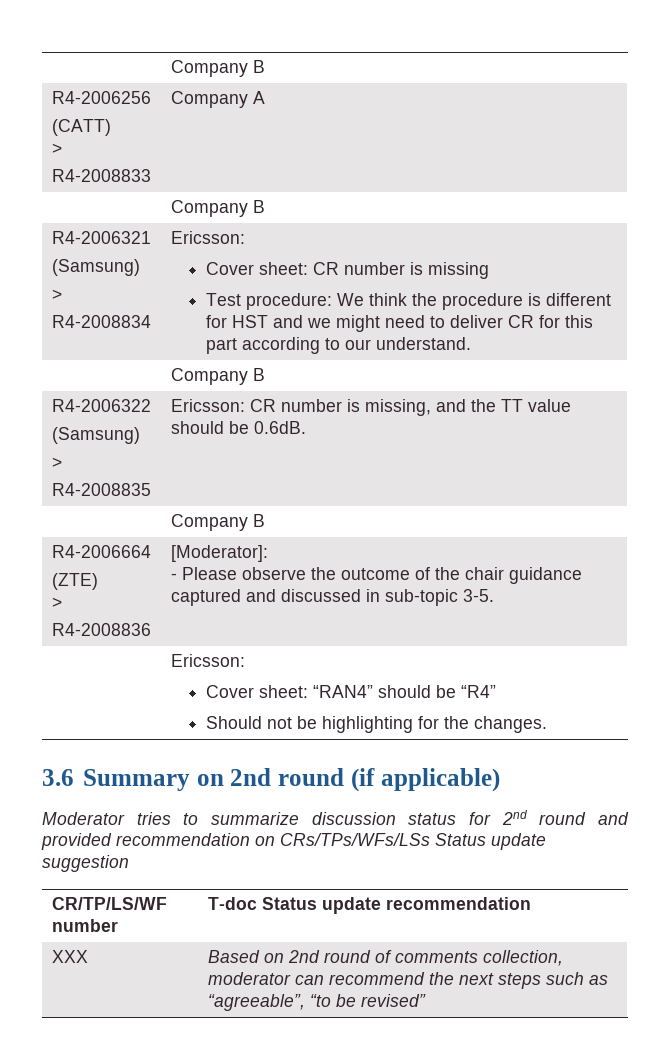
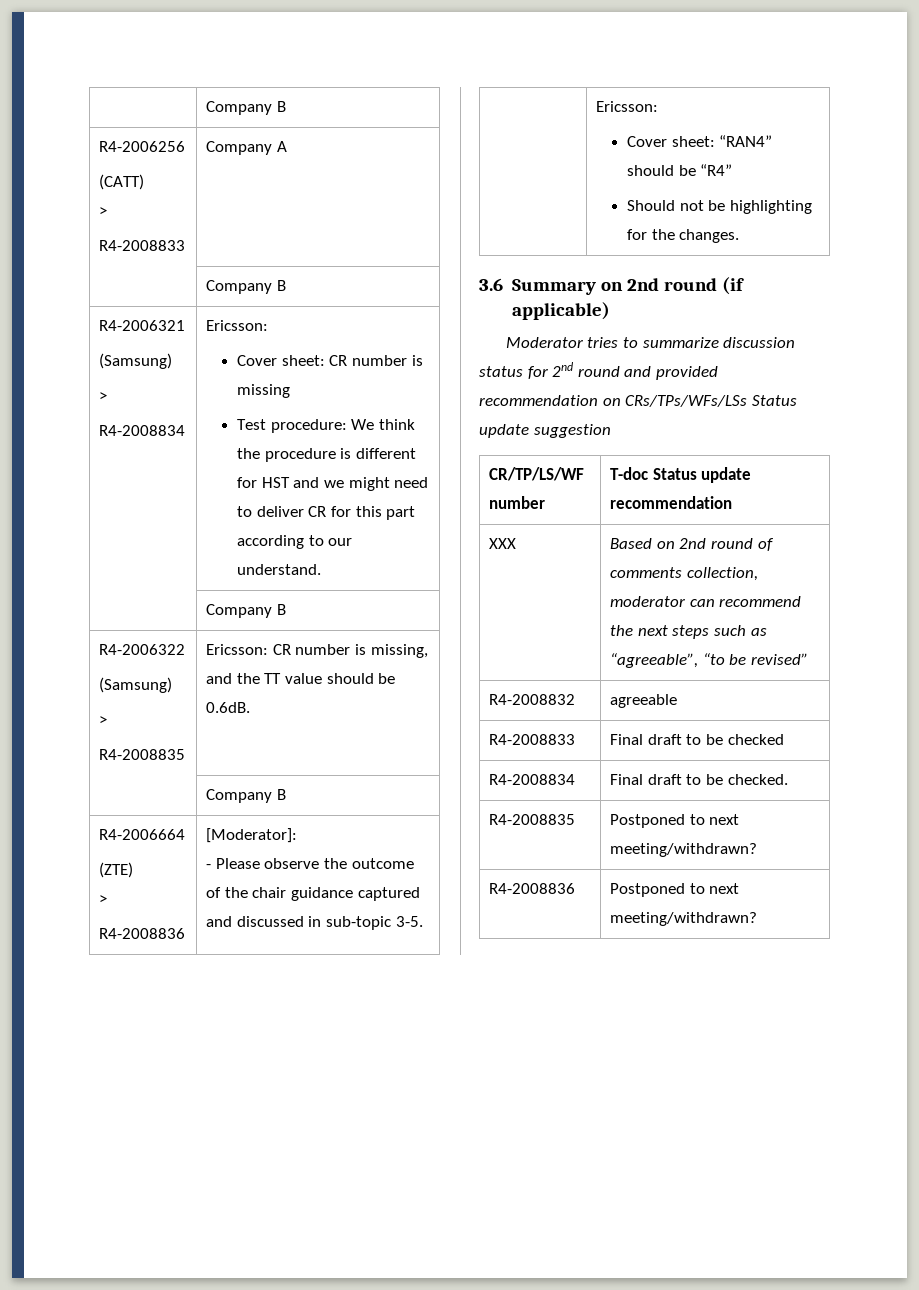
(426, 1000) none -> [489,694,576,705] [610,694,678,708] [489,734,576,745] [610,734,784,745] [489,774,576,785] [610,774,788,785] [489,814,576,825] [610,814,740,828] [610,843,758,857] [489,883,576,894] [610,883,740,897] [610,912,758,926] // R4-2008832 | agreeable // R4-2008833 | Final draft to be checked // R4-2008834 | Final draft to be checked. // R4-2008835 | Postponed to next meeting/withdrawn? // R4-2008836 | Postponed to next meeting/withdrawn?

